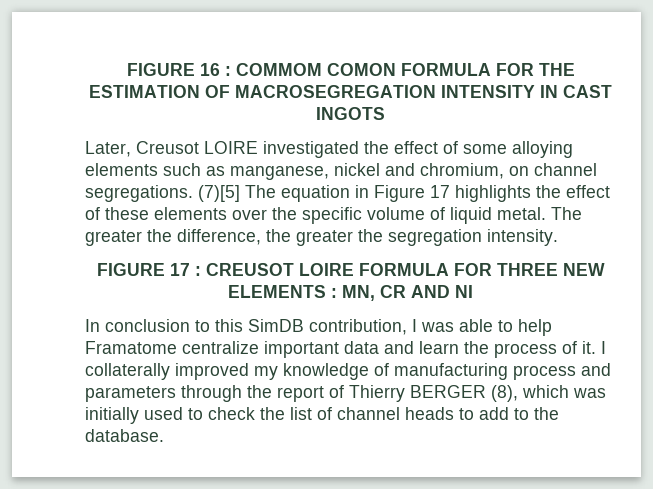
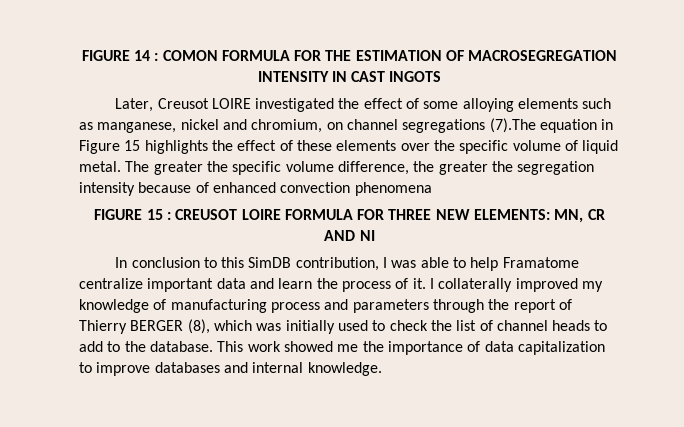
[126,63,322,76] FIGURE 16 : COMMOM -> [81,50,159,61] FIGURE 14 :
[85,185,276,202] segregations. (7)[5] The -> [402,118,536,133] segregations (7).The
[430,185,450,198] 17 -> [124,140,141,151] 15
(172, 235) none -> [232,161,334,175] specific volume
[487,229,558,246] [96,263,190,276] intensity. // FIGURE 17 -> [79,182,432,196] [94,209,163,220] intensity because of enhanced convection phenomena // FIGURE 15
[228,285,337,298] ELEMENTS : -> [474,209,551,220] ELEMENTS:
(164, 435) none -> [217,341,605,355] [79,362,382,376] This work showed me the importance of data capitalization to improve databases and internal knowledge.

